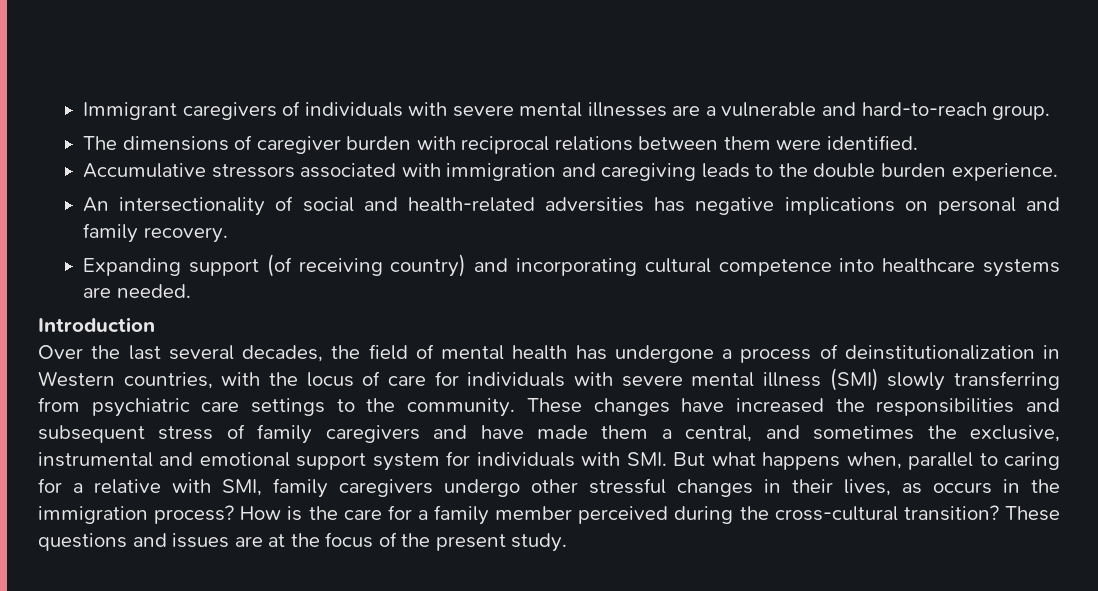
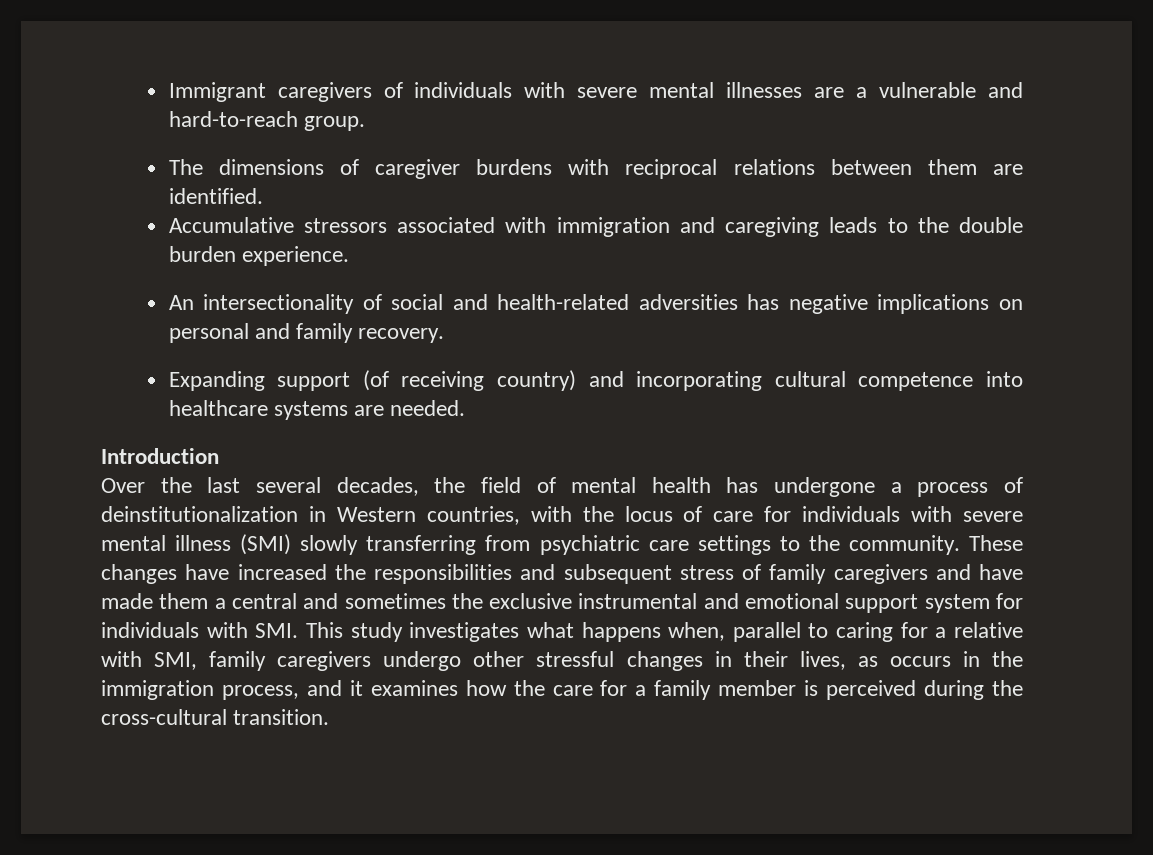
[346,136,412,150] burden -> [476,159,553,175] burdens
[776,139,822,150] were -> [992,164,1023,175] are
[685,425,753,442] central, -> [231,593,297,609] central
[970,425,1060,442] exclusive, -> [489,593,573,609] exclusive
[673,452,706,466] But -> [305,622,520,642] This study investigates
[154,505,303,524] process? How is -> [221,680,507,700] process, and it examines how
(573, 513) none -> [804,680,819,696] is
[903,505,1060,521] [38,532,568,552] transition? These questions and issues are at the focus of the present study. -> [233,709,330,725] transition.

